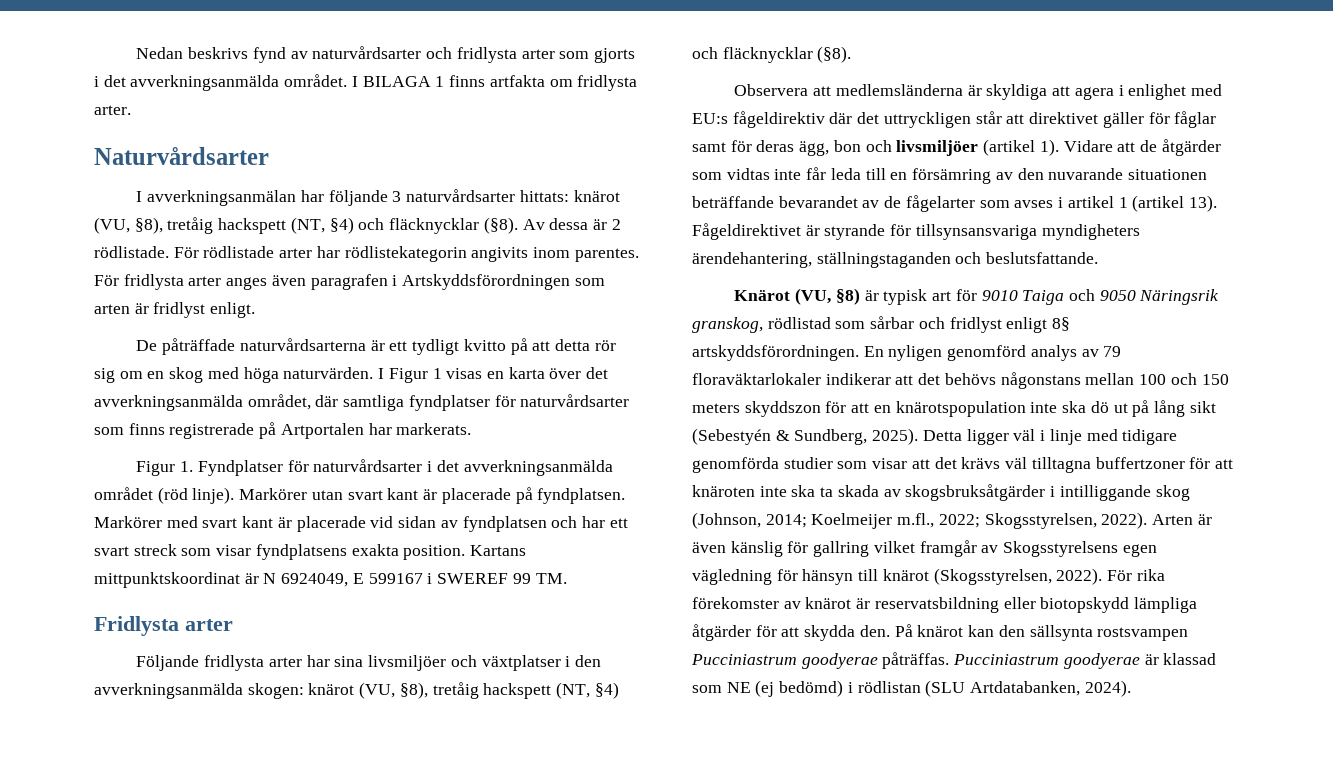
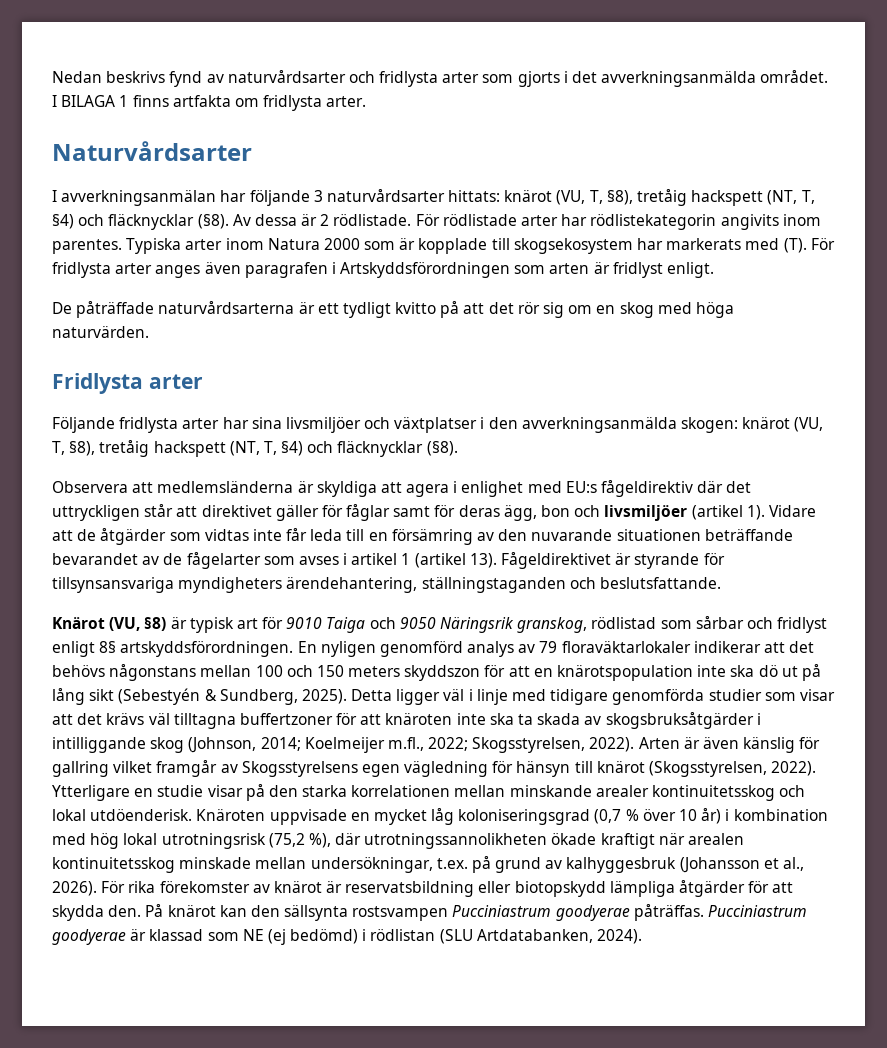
[134,217,325,234] §8), tretåig hackspett (NT, -> [589,189,815,206] T, §8), tretåig hackspett (NT, T,
(639, 255) none -> [126,238,807,254] Typiska arter inom Natura 2000 som är kopplade till skogsekosystem har markerats med (T).
[554,339,590,351] detta -> [488,302,514,314] det
[378,367,609,383] [94,394,630,411] [94,422,472,439] [136,459,613,476] [94,487,626,504] [94,516,628,532] [94,544,527,560] [94,572,567,588] I Figur 1 visas en karta över det avverkningsanmälda området, där samtliga fyndplatser för naturvårdsarter som finns registrerade på Artportalen har markerats. // Figur 1. Fyndplatser för naturvårdsarter i det avverkningsanmälda området (röd linje). Markörer utan svart kant är placerade på fyndplatsen. Markörer med svart kant är placerade vid sidan av fyndplatsen och har ett svart streck som visar fyndplatsens exakta position. Kartans mittpunktskoordinat är N 6924049, E 599167 i SWEREF 99 TM. -> (149, 332) none
[399,682,591,699] §8), tretåig hackspett (NT, -> [52,440,277,457] T, §8), tretåig hackspett (NT, T,
(1103, 576) none -> [52,784,806,801] [52,808,828,825] [52,833,745,849] [52,856,805,873] [52,881,97,896] Ytterligare en studie visar på den starka korrelationen mellan minskande arealer kontinuitetsskog och lokal utdöenderisk. Knäroten uppvisade en mycket låg koloniseringsgrad (0,7 % över 10 år) i kombination med hög lokal utrotningsrisk (75,2 %), där utrotningssannolikheten ökade kraftigt när arealen kontinuitetsskog minskade mellan undersökningar, t.ex. på grund av kalhyggesbruk (Johansson et al., 2026).

